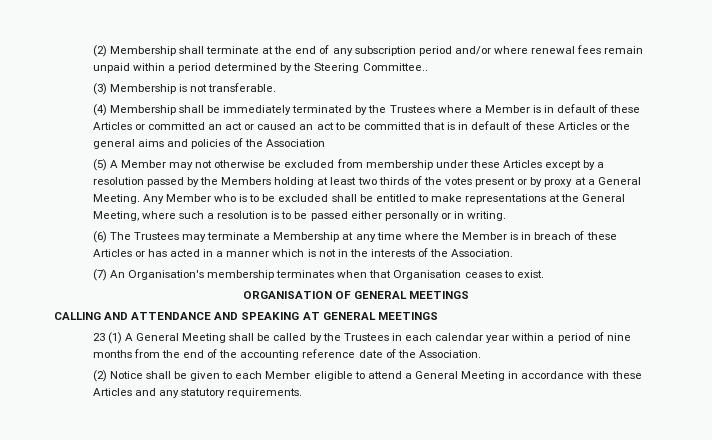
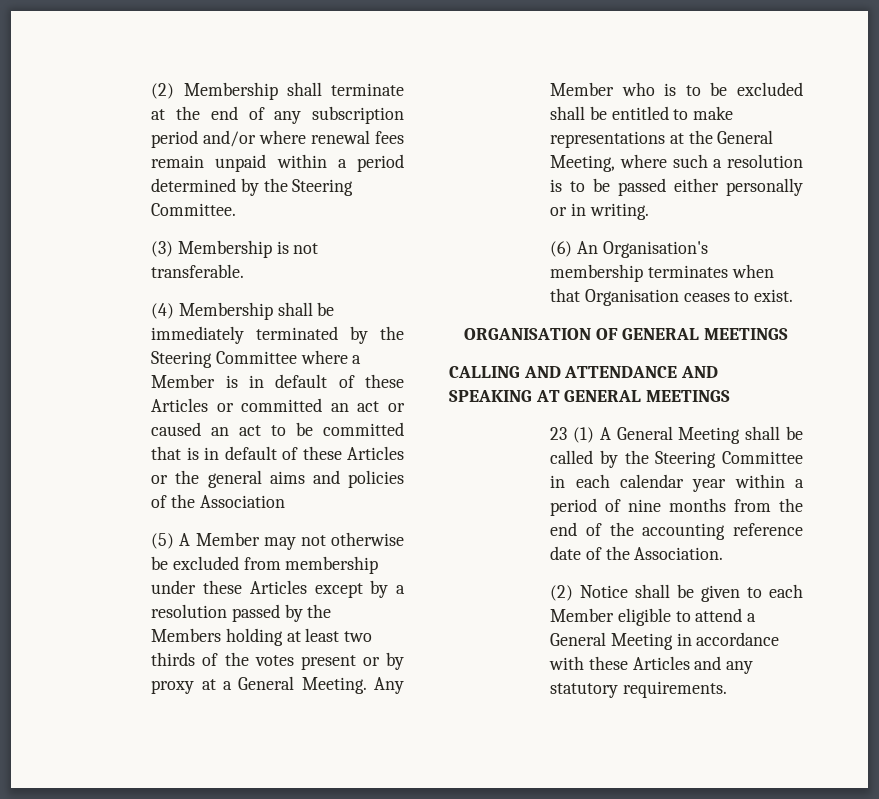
[362,63,428,71] Committee.. -> [151,203,237,216] Committee.
[389,105,435,113] Trustees -> [151,351,297,368] Steering Committee
[109,231,617,242] [92,248,514,257] [92,269,107,281] The Trustees may terminate a Membership at any time where the Member is in breach of these Articles or has acted in a manner which is not in the interests of the Association. // (7) -> (573, 249) none
[343,333,389,341] Trustees -> [655,451,803,468] Steering Committee

